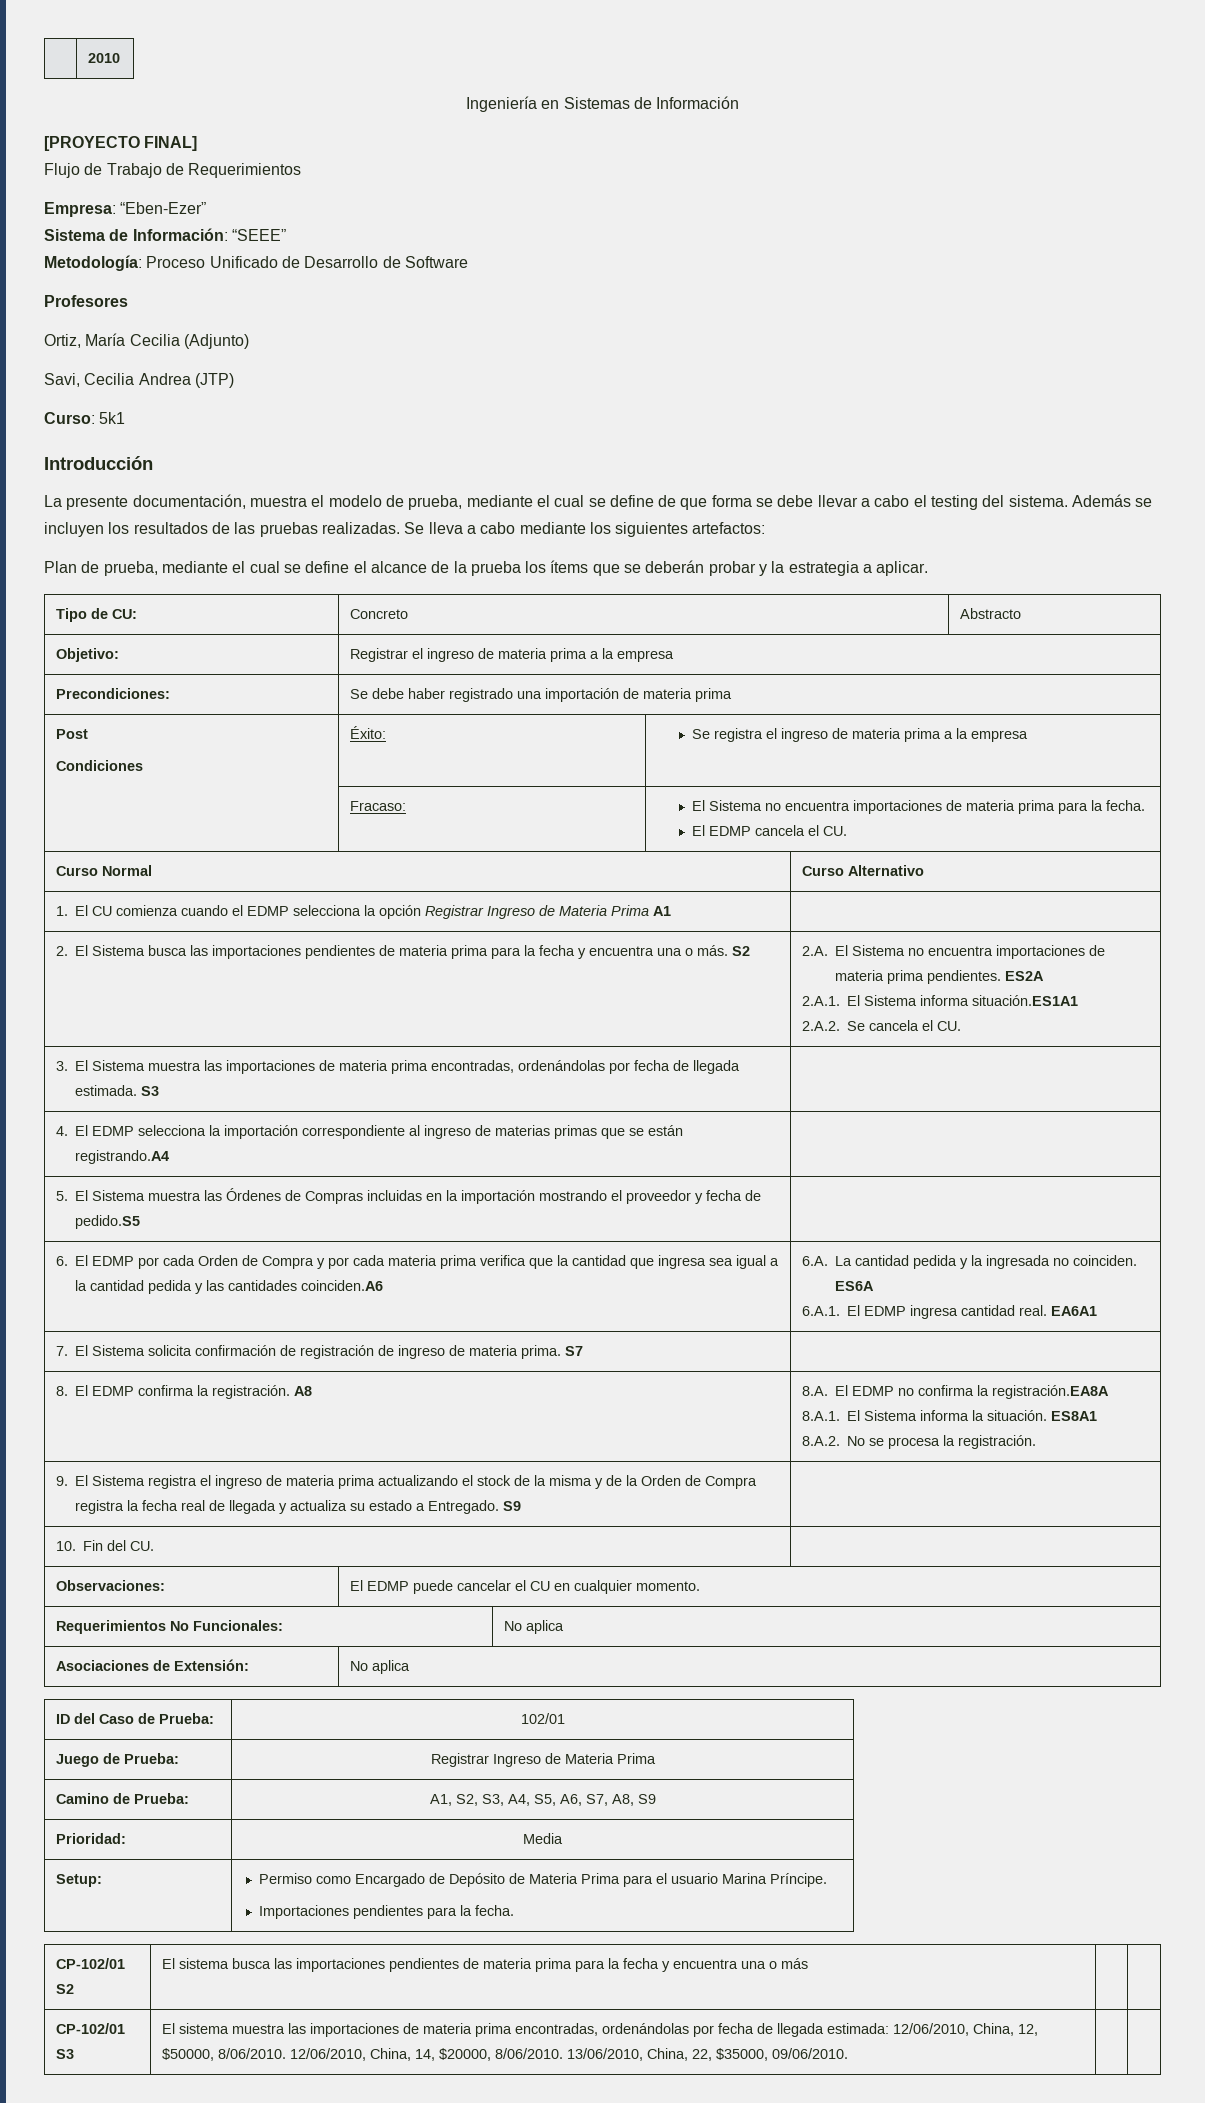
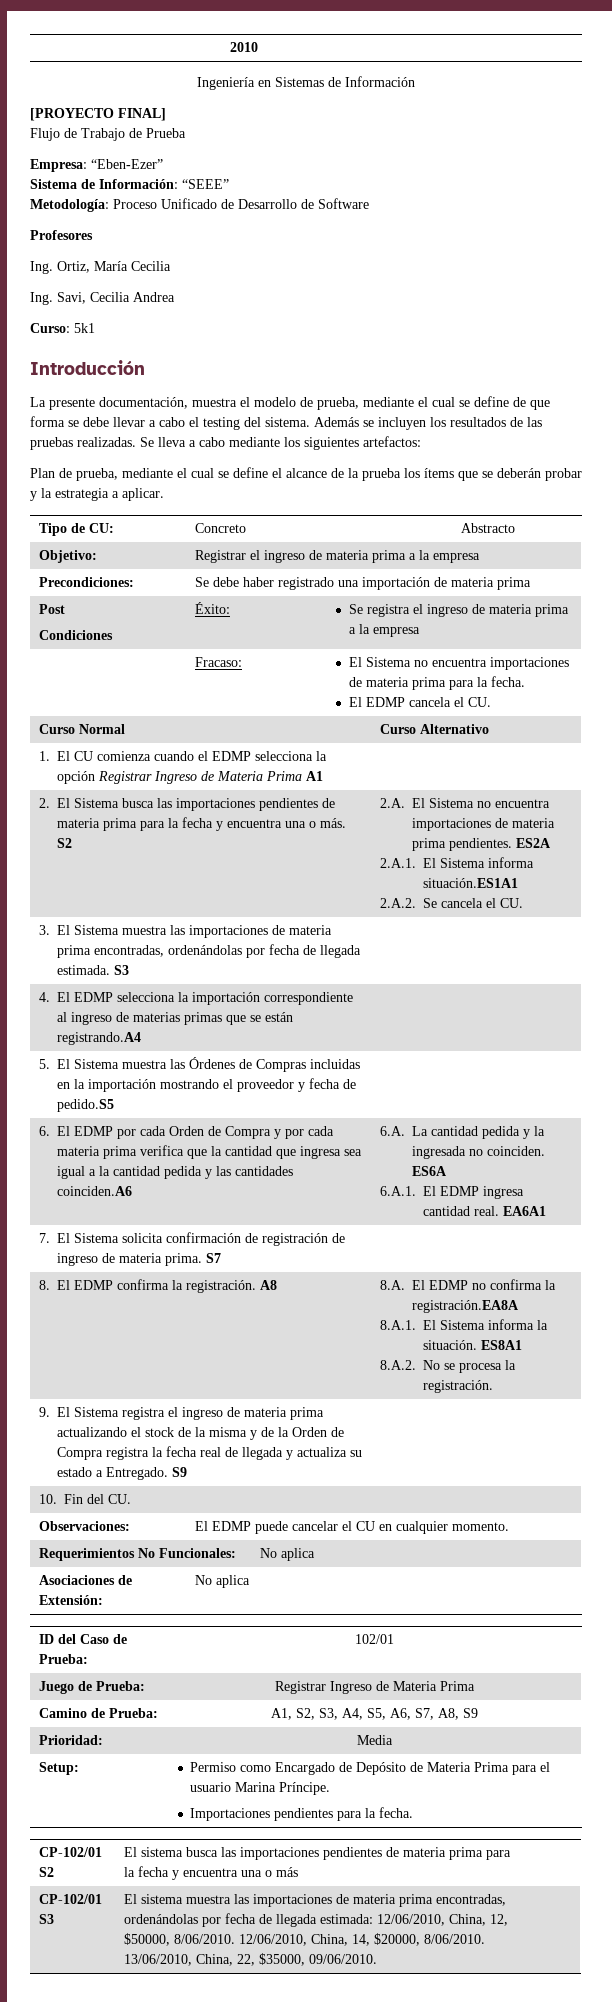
[188,163,302,178] Requerimientos -> [146,128,186,138] Prueba
(128, 301) none -> [30,261,53,274] Ing.
[183,334,249,349] (Adjunto) // -> [30,292,53,305] // Ing.
[194,373,234,388] (JTP) -> (175, 297) none

